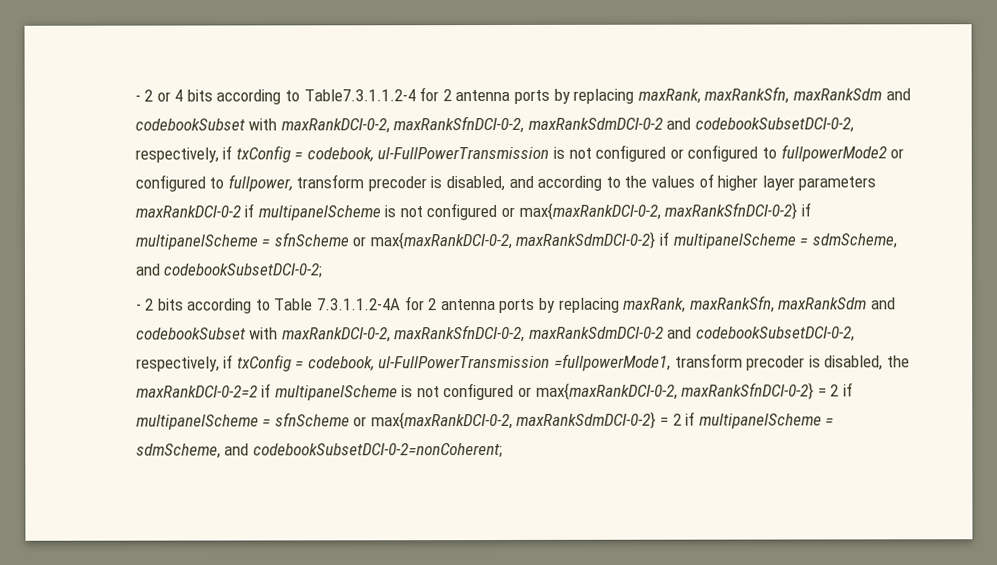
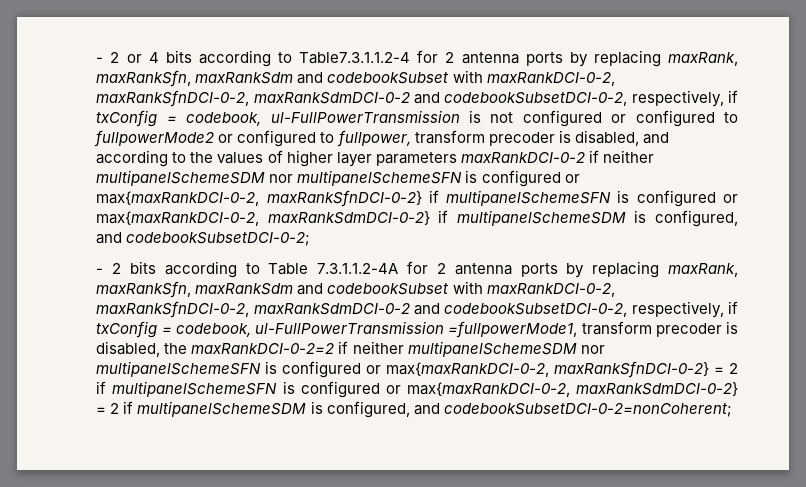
[257,205,423,221] multipanelScheme is not -> [602,150,654,163] [96,170,478,186] neither multipanelSchemeSDM nor multipanelSchemeSFN is
[134,232,349,250] multipanelScheme = sfnScheme -> [446,190,716,207] multipanelSchemeSFN is configured
[672,233,897,249] multipanelScheme = sdmScheme, -> [456,210,738,227] multipanelSchemeSDM is configured,
[274,385,440,401] multipanelScheme is not -> [352,341,605,357] [96,361,278,377] neither multipanelSchemeSDM nor multipanelSchemeSFN is
[135,412,350,430] multipanelScheme = sfnScheme -> [112,381,380,398] multipanelSchemeSFN is configured
[698,413,835,429] [135,443,221,459] multipanelScheme = sdmScheme, -> [137,401,410,418] multipanelSchemeSDM is configured,

